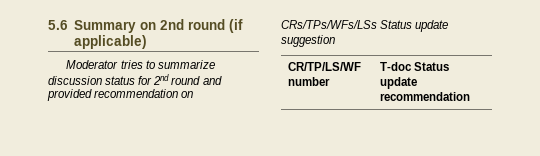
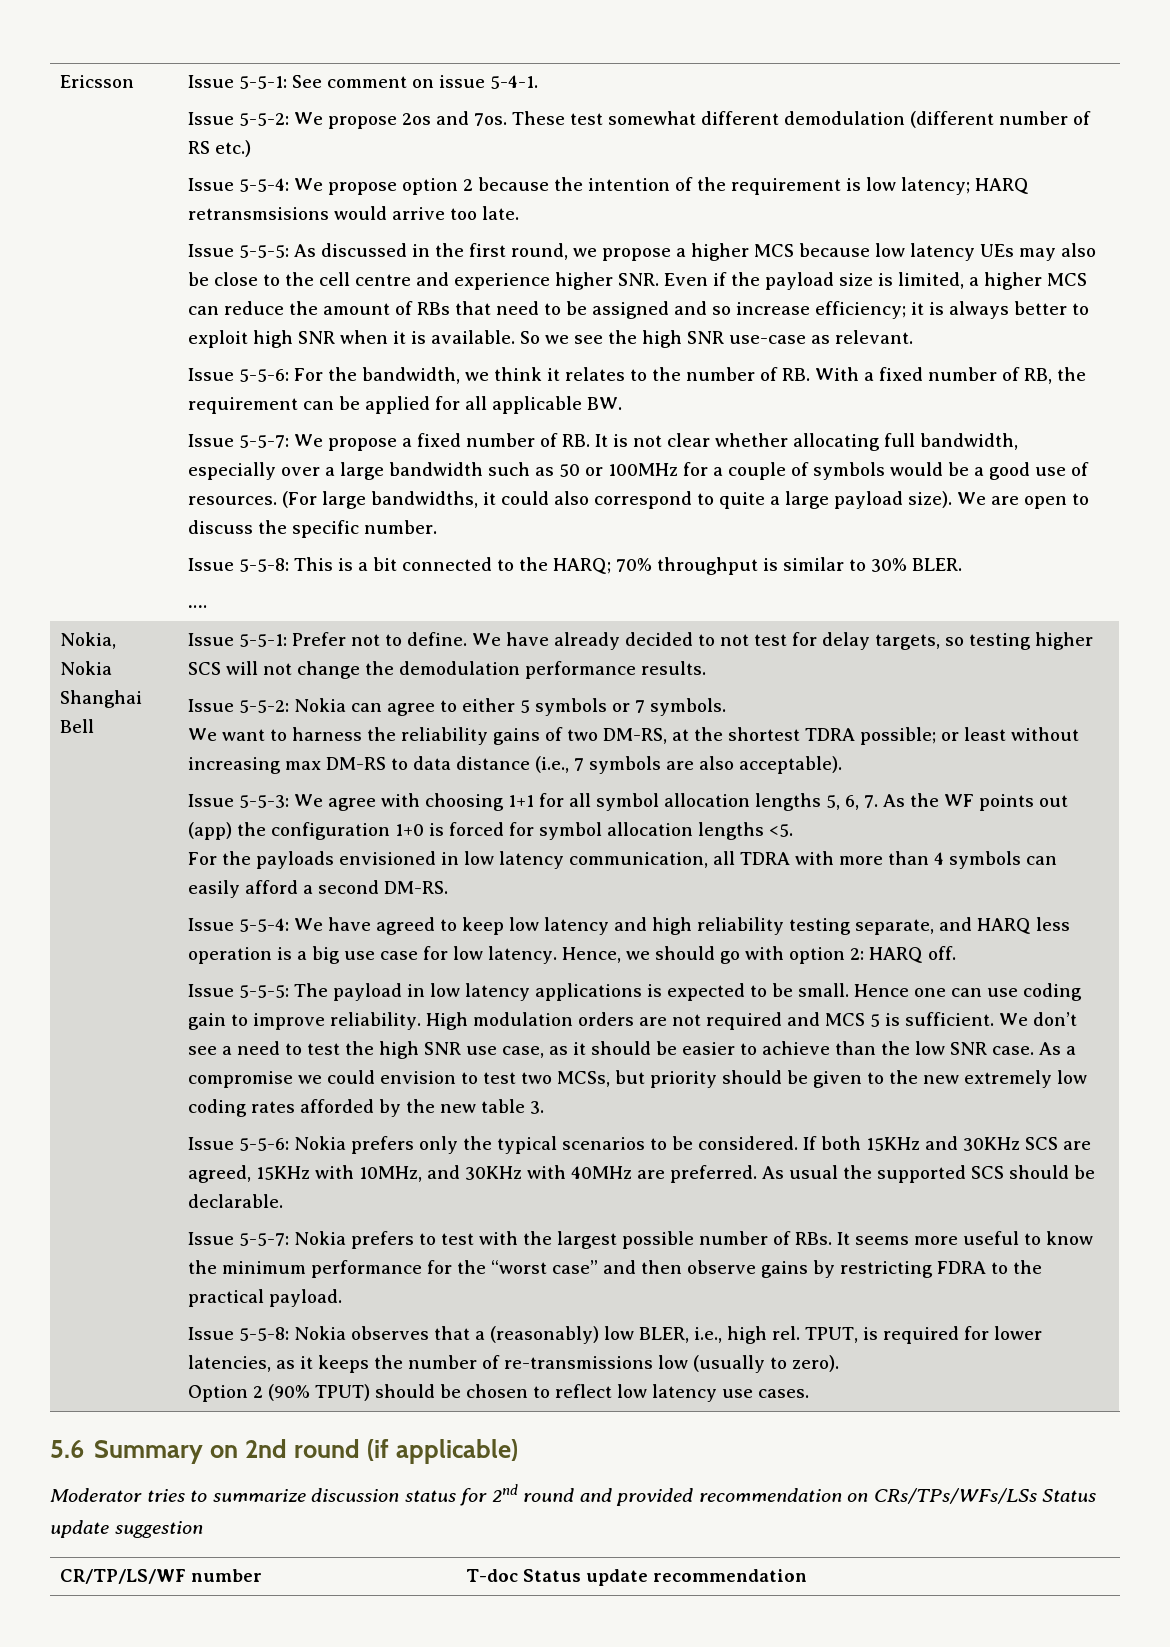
(48, 25) none -> [60,75,135,88] [188,75,539,89] [188,111,1092,129] [188,140,252,157] [188,177,1030,195] [188,206,520,220] [188,243,1097,261] [188,272,1088,290] [188,301,1090,319] [188,330,914,348] [188,367,1087,384] [188,396,623,414] [188,433,1019,451] [188,462,1090,480] [188,491,1090,509] [188,520,438,538] [188,557,963,575] [188,605,208,608] [60,632,117,649] [60,661,113,675] [60,690,143,708] [60,719,95,733] [188,632,1094,650] [188,661,707,679] [188,698,727,716] [188,727,1080,745] [188,756,843,774] [188,793,1069,811] [188,822,794,840] [188,851,1058,869] [188,880,449,898] [188,917,1071,935] [188,946,957,964] [188,983,1083,1001] [188,1012,1078,1030] [188,1041,1077,1059] [188,1070,1088,1088] [188,1099,545,1117] [188,1136,1092,1154] [188,1165,1096,1183] [188,1194,284,1208] [188,1231,1094,1249] [188,1260,1043,1278] [188,1289,343,1307] [188,1326,1043,1344] [188,1355,840,1373] [188,1384,810,1402] Ericsson | Issue 5-5-1: See comment on issue 5-4-1. // Issue 5-5-2: We propose 2os and 7os. These test somewhat different demodulation (different number of RS etc.) // Issue 5-5-4: We propose option 2 because the intention of the requirement is low latency; HARQ retransmsisions would arrive too late. // Issue 5-5-5: As discussed in the first round, we propose a higher MCS because low latency UEs may also be close to the cell centre and experience higher SNR. Even if the payload size is limited, a higher MCS can reduce the amount of RBs that need to be assigned and so increase efficiency; it is always better to exploit high SNR when it is available. So we see the high SNR use-case as relevant. // Issue 5-5-6: For the bandwidth, we think it relates to the number of RB. With a fixed number of RB, the requirement can be applied for all applicable BW. // Issue 5-5-7: We propose a fixed number of RB. It is not clear whether allocating full bandwidth, especially over a large bandwidth such as 50 or 100MHz for a couple of symbols would be a good use of resources. (For large bandwidths, it could also correspond to quite a large payload size). We are open to discuss the specific number. // Issue 5-5-8: This is a bit connected to the HARQ; 70% throughput is similar to 30% BLER. // …. // Nokia, Nokia Shanghai Bell | Issue 5-5-1: Prefer not to define. We have already decided to not test for delay targets, so testing higher SCS will not change the demodulation performance results. // Issue 5-5-2: Nokia can agree to either 5 symbols or 7 symbols. // We want to harness the reliability gains of two DM-RS, at the shortest TDRA possible; or least without increasing max DM-RS to data distance (i.e., 7 symbols are also acceptable). // Issue 5-5-3: We agree with choosing 1+1 for all symbol allocation lengths 5, 6, 7. As the WF points out (app) the configuration 1+0 is forced for symbol allocation lengths <5. // For the payloads envisioned in low latency communication, all TDRA with more than 4 symbols can easily afford a second DM-RS. // Issue 5-5-4: We have agreed to keep low latency and high reliability testing separate, and HARQ less operation is a big use case for low latency. Hence, we should go with option 2: HARQ off. // Issue 5-5-5: The payload in low latency applications is expected to be small. Hence one can use coding gain to improve reliability. High modulation orders are not required and MCS 5 is sufficient. We don’t see a need to test the high SNR use case, as it should be easier to achieve than the low SNR case. As a compromise we could envision to test two MCSs, but priority should be given to the new extremely low coding rates afforded by the new table 3. // Issue 5-5-6: Nokia prefers only the typical scenarios to be considered. If both 15KHz and 30KHz SCS are agreed, 15KHz with 10MHz, and 30KHz with 40MHz are preferred. As usual the supported SCS should be declarable. // Issue 5-5-7: Nokia prefers to test with the largest possible number of RBs. It seems more useful to know the minimum performance for the “worst case” and then observe gains by restricting FDRA to the practical payload. // Issue 5-5-8: Nokia observes that a (reasonably) low BLER, i.e., high rel. TPUT, is required for lower latencies, as it keeps the number of re-transmissions low (usually to zero). // Option 2 (90% TPUT) should be chosen to reflect low latency use cases. //

